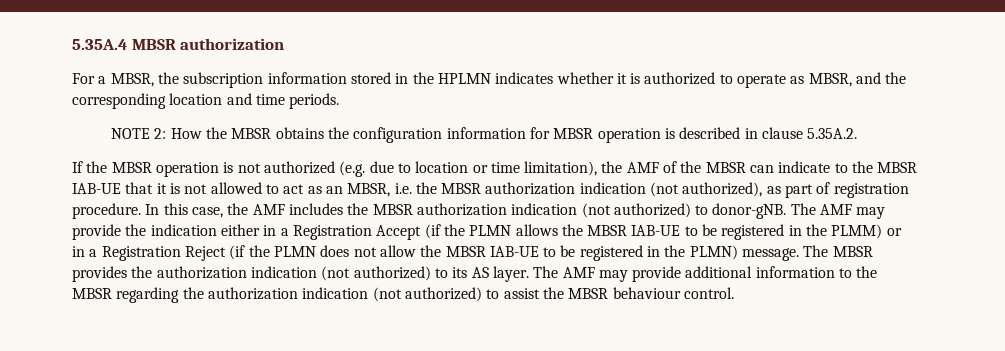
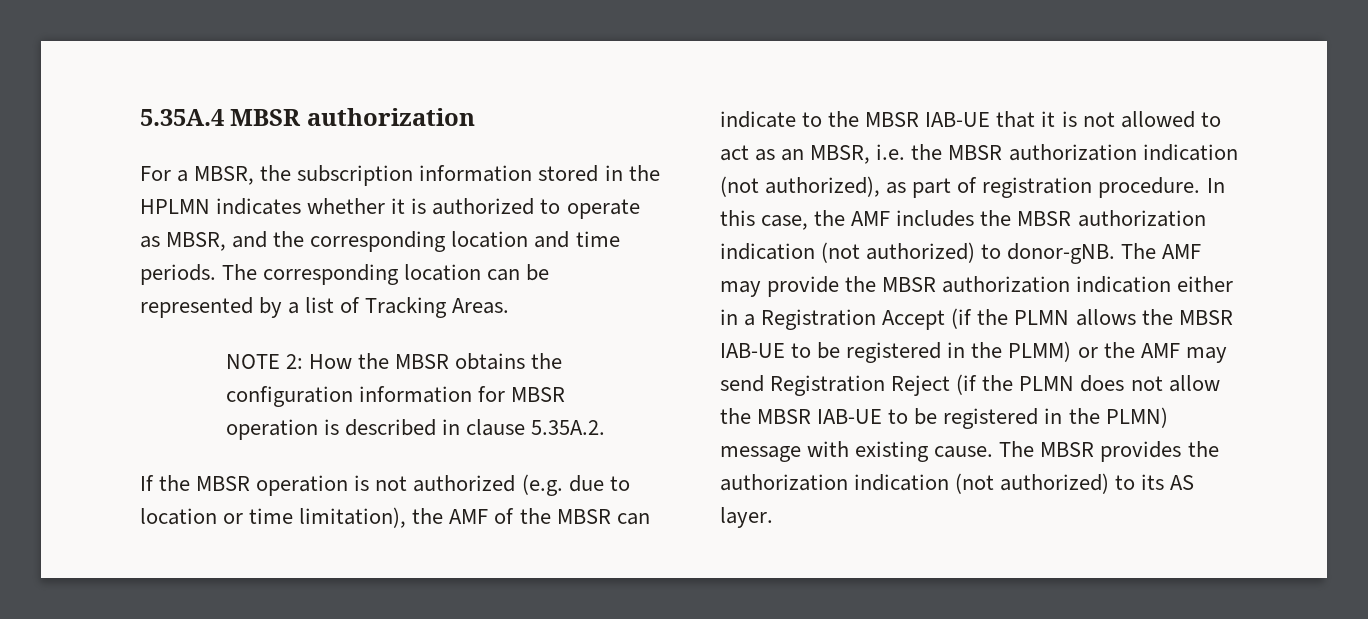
(340, 101) none -> [222,264,550,285] [140,297,510,318] The corresponding location can be represented by a list of Tracking Areas.
(147, 230) none -> [882,276,1071,293] MBSR authorization
[72,246,98,257] in a -> [1103,342,1227,363] [720,375,764,392] the AMF may send
[742,248,800,261] message. -> [720,441,994,462] message with existing cause.
[533,266,878,282] [72,287,734,303] The AMF may provide additional information to the MBSR regarding the authorization indication (not authorized) to assist the MBSR behaviour control. -> (773, 517) none

